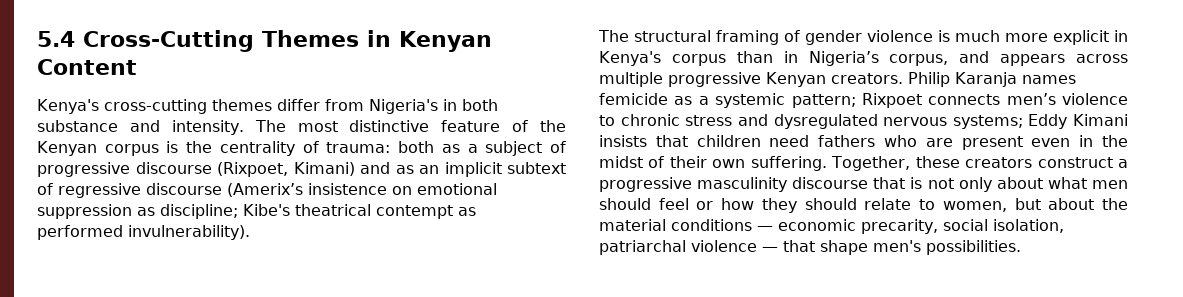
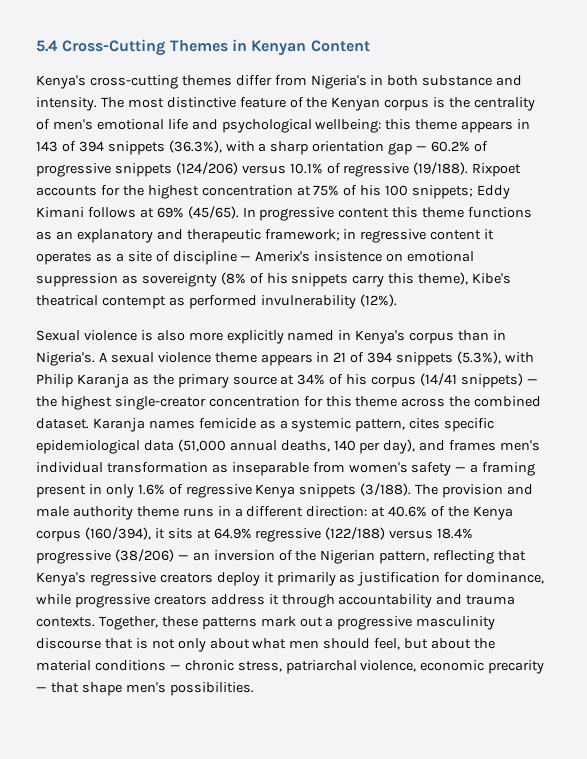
[326,141,566,156] [37,162,566,177] [37,183,303,198] trauma: both as a subject of progressive discourse (Rixpoet, Kimani) and as an implicit subtext of regressive discourse (Amerix’s -> [52,119,531,133] [36,140,488,155] [36,162,522,177] [36,185,511,199] [36,206,533,221] [36,229,495,243] [36,251,311,265] men's emotional life and psychological wellbeing: this theme appears in 143 of 394 snippets (36.3%), with a sharp orientation gap — 60.2% of progressive snippets (124/206) versus 10.1% of regressive (19/188). Rixpoet accounts for the highest concentration at 75% of his 100 snippets; Eddy Kimani follows at 69% (45/65). In progressive content this theme functions as an explanatory and therapeutic framework; in regressive content it operates as a site of discipline — Amerix's
[160,204,238,219] discipline; -> [141,272,469,287] sovereignty (8% of his snippets carry this theme),
[128,225,250,240] [598,30,1109,45] invulnerability). // The structural framing of gender violence is much more explicit -> [260,294,397,309] [36,330,335,344] invulnerability (12%). // Sexual violence is also more explicitly named
[808,51,1128,66] [599,72,950,87] Nigeria’s corpus, and appears across multiple progressive Kenyan creators. Philip -> [36,351,534,366] [36,373,538,388] [36,396,542,410] [36,418,89,429] Nigeria's. A sexual violence theme appears in 21 of 394 snippets (5.3%), with Philip Karanja as the primary source at 34% of his corpus (14/41 snippets) — the highest single-creator concentration for this theme across the combined dataset.
[791,93,1128,108] [599,114,1128,129] [599,135,1128,150] [599,156,1113,171] pattern; Rixpoet connects men’s violence to chronic stress and dysregulated nervous systems; Eddy Kimani insists that children need fathers who are present even in the midst of their own suffering. Together, these creators construct -> [355,418,495,432] [36,439,541,454] [36,462,536,476] [36,483,534,498] [36,506,513,520] [36,527,474,542] [36,549,527,564] [36,572,545,586] [36,594,516,608] [36,616,323,630] pattern, cites specific epidemiological data (51,000 annual deaths, 140 per day), and frames men's individual transformation as inseparable from women's safety — a framing present in only 1.6% of regressive Kenya snippets (3/188). The provision and male authority theme runs in a different direction: at 40.6% of the Kenya corpus (160/394), it sits at 64.9% regressive (122/188) versus 18.4% progressive (38/206) — an inversion of the Nigerian pattern, reflecting that Kenya's regressive creators deploy it primarily as justification for dominance, while progressive creators address it through accountability and trauma contexts. Together, these patterns mark out
[658,198,1007,213] feel or how they should relate to women, -> [374,638,401,650] feel,
[778,219,1064,234] [599,240,757,255] economic precarity, social isolation, patriarchal violence -> [184,660,545,674] chronic stress, patriarchal violence, economic precarity

